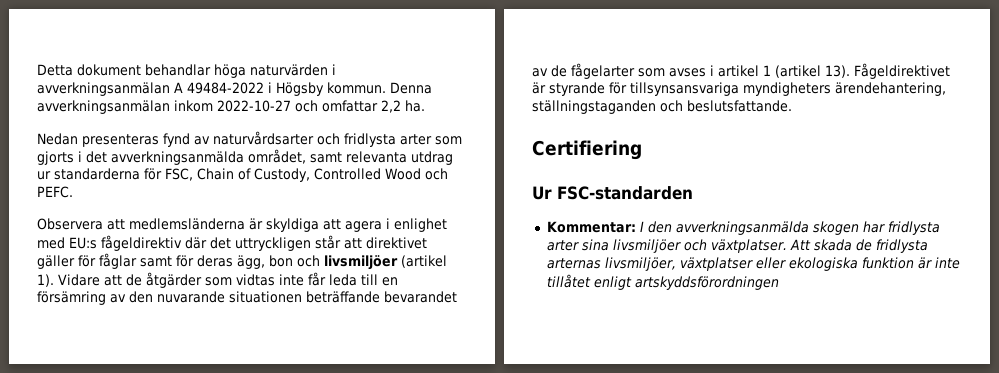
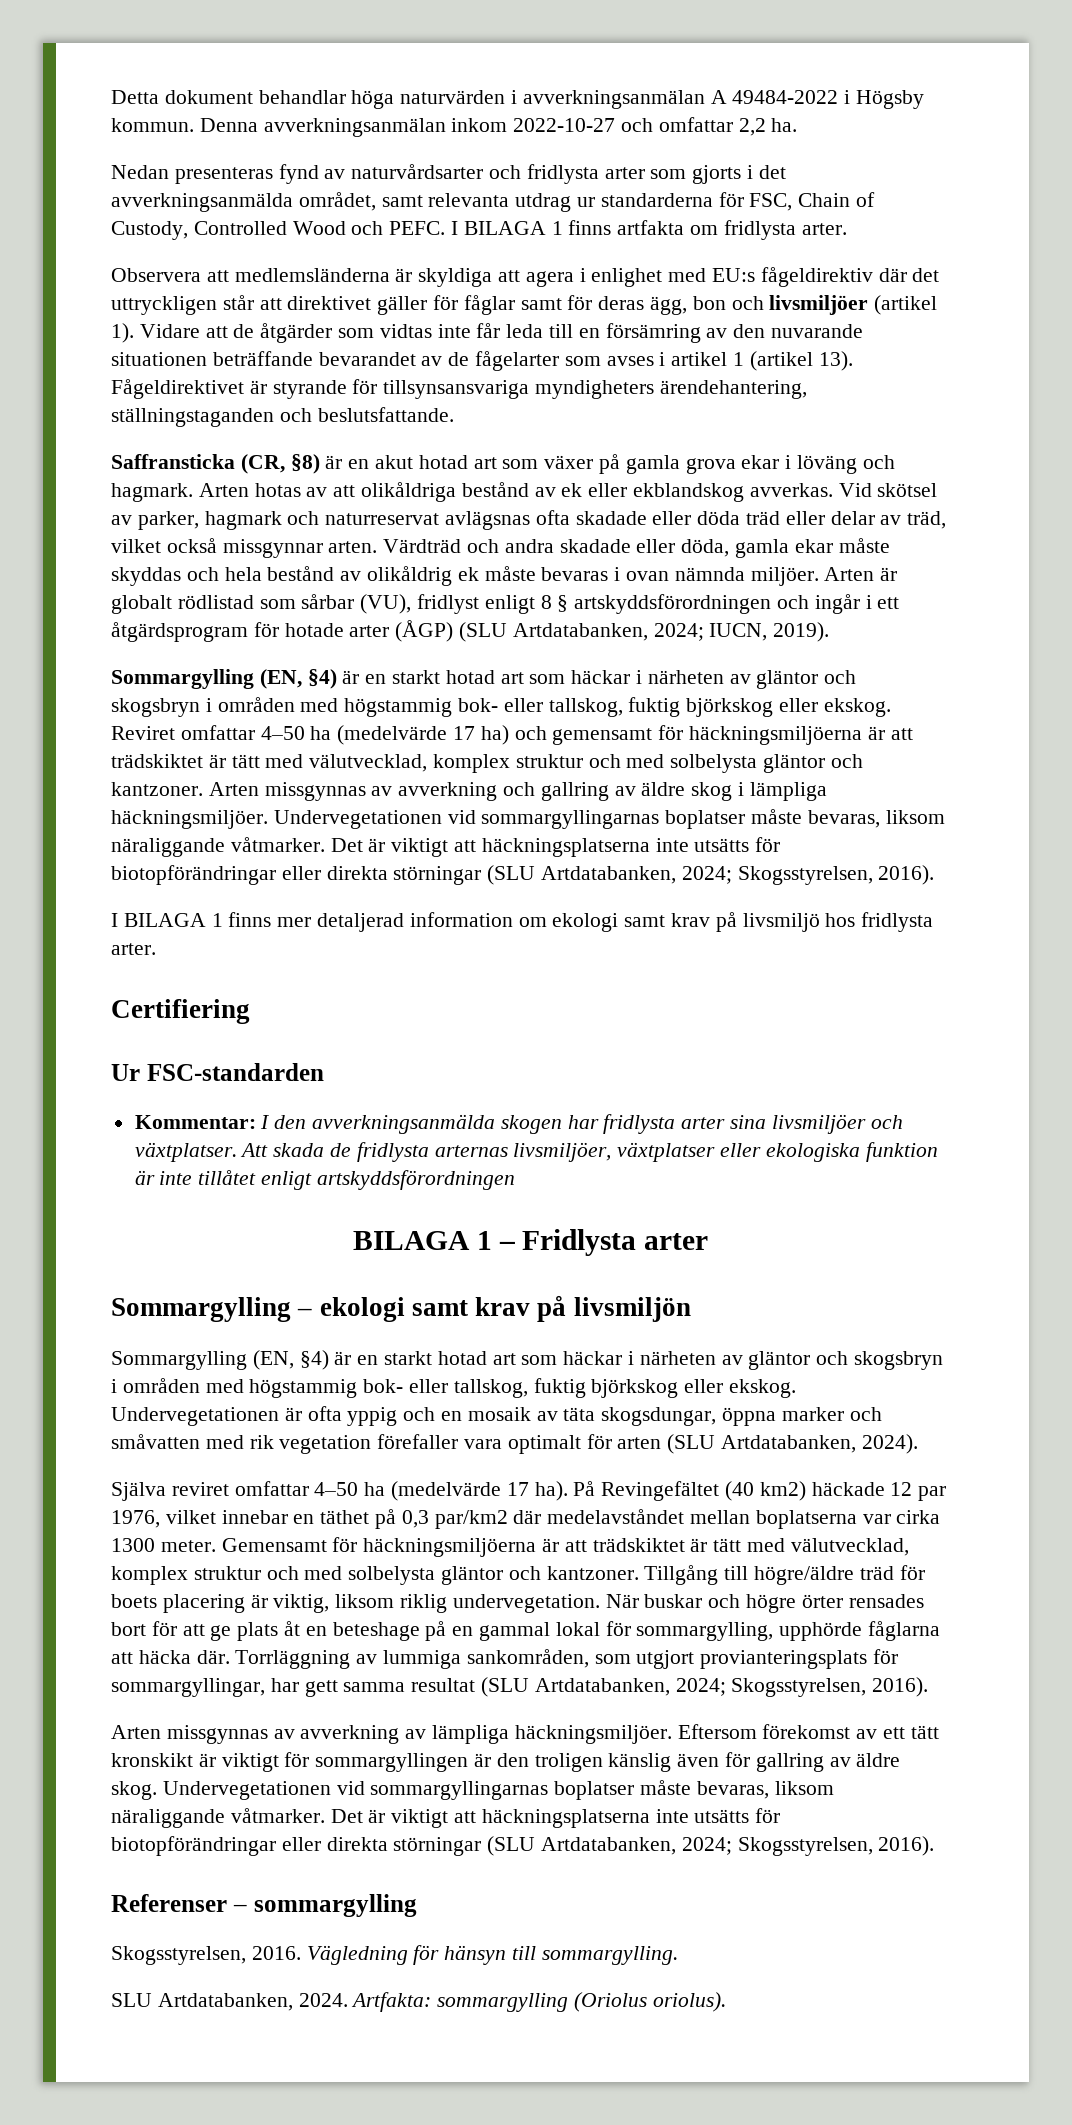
(73, 192) none -> [451,220,847,240] I BILAGA 1 finns artfakta om fridlysta arter.
(792, 106) none -> [111,454,895,474] [111,482,938,502] [111,510,947,530] [111,538,890,558] [111,566,898,586] [111,594,900,614] [111,620,830,642] [111,669,857,689] [111,697,891,717] [111,725,913,745] [111,754,863,773] [111,782,827,801] [111,809,945,829] [111,837,781,857] [111,865,935,885] [111,912,934,932] [111,943,156,955] // Saffransticka (CR, §8) är en akut hotad art som växer på gamla grova ekar i löväng och hagmark. Arten hotas av att olikåldriga bestånd av ek eller ekblandskog avverkas. Vid skötsel av parker, hagmark och naturreservat avlägsnas ofta skadade eller döda träd eller delar av träd, vilket också missgynnar arten. Värdträd och andra skadade eller döda, gamla ekar måste skyddas och hela bestånd av olikåldrig ek måste bevaras i ovan nämnda miljöer. Arten är globalt rödlistad som sårbar (VU), fridlyst enligt 8 § artskyddsförordningen och ingår i ett åtgärdsprogram för hotade arter (ÅGP) (SLU Artdatabanken, 2024; IUCN, 2019). // Sommargylling (EN, §4) är en starkt hotad art som häckar i närheten av gläntor och skogsbryn i områden med högstammig bok- eller tallskog, fuktig björkskog eller ekskog. Reviret omfattar 4–50 ha (medelvärde 17 ha) och gemensamt för häckningsmiljöerna är att trädskiktet är tätt med välutvecklad, komplex struktur och med solbelysta gläntor och kantzoner. Arten missgynnas av avverkning och gallring av äldre skog i lämpliga häckningsmiljöer. Undervegetationen vid sommargyllingarnas boplatser måste bevaras, liksom näraliggande våtmarker. Det är viktigt att häckningsplatserna inte utsätts för biotopförändringar eller direkta störningar (SLU Artdatabanken, 2024; Skogsstyrelsen, 2016). // I BILAGA 1 finns mer detaljerad information om ekologi samt krav på livsmiljö hos fridlysta arter.
(779, 283) none -> [352,1229,709,1256] [111,1295,691,1322] [111,1350,944,1370] [111,1378,797,1398] [111,1406,882,1426] [111,1434,918,1454] [111,1481,947,1501] [111,1509,941,1529] [111,1537,909,1557] [111,1565,925,1585] [111,1594,924,1613] [111,1621,941,1641] [111,1649,899,1669] [111,1677,929,1697] [111,1724,939,1744] [111,1752,901,1772] [111,1780,834,1800] [111,1808,781,1828] [111,1836,935,1856] [111,1894,417,1917] [111,1945,678,1965] [111,1992,726,2012] // BILAGA 1 – Fridlysta arter // Sommargylling – ekologi samt krav på livsmiljön // Sommargylling (EN, §4) är en starkt hotad art som häckar i närheten av gläntor och skogsbryn i områden med högstammig bok- eller tallskog, fuktig björkskog eller ekskog. Undervegetationen är ofta yppig och en mosaik av täta skogsdungar, öppna marker och småvatten med rik vegetation förefaller vara optimalt för arten (SLU Artdatabanken, 2024). // Själva reviret omfattar 4–50 ha (medelvärde 17 ha). På Revingefältet (40 km2) häckade 12 par 1976, vilket innebar en täthet på 0,3 par/km2 där medelavståndet mellan boplatserna var cirka 1300 meter. Gemensamt för häckningsmiljöerna är att trädskiktet är tätt med välutvecklad, komplex struktur och med solbelysta gläntor och kantzoner. Tillgång till högre/äldre träd för boets placering är viktig, liksom riklig undervegetation. När buskar och högre örter rensades bort för att ge plats åt en beteshage på en gammal lokal för sommargylling, upphörde fåglarna att häcka där. Torrläggning av lummiga sankområden, som utgjort provianteringsplats för sommargyllingar, har gett samma resultat (SLU Artdatabanken, 2024; Skogsstyrelsen, 2016). // Arten missgynnas av avverkning av lämpliga häckningsmiljöer. Eftersom förekomst av ett tätt kronskikt är viktigt för sommargyllingen är den troligen känslig även för gallring av äldre skog. Undervegetationen vid sommargyllingarnas boplatser måste bevaras, liksom näraliggande våtmarker. Det är viktigt att häckningsplatserna inte utsätts för biotopförändringar eller direkta störningar (SLU Artdatabanken, 2024; Skogsstyrelsen, 2016). // Referenser – sommargylling // Skogsstyrelsen, 2016. Vägledning för hänsyn till sommargylling. // SLU Artdatabanken, 2024. Artfakta: sommargylling (Oriolus oriolus).

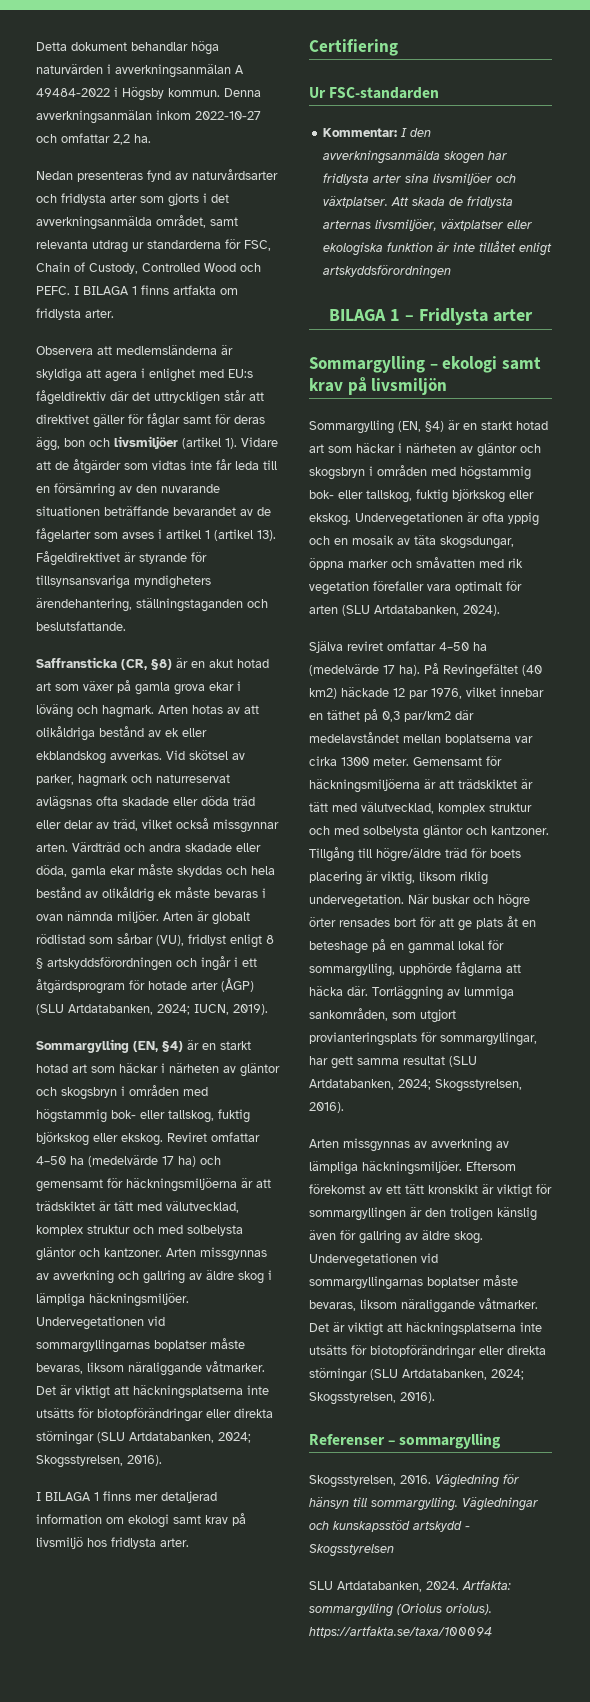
(678, 1955) none -> [462,1497,538,1511] [309,1520,470,1532] [309,1544,394,1557] Vägledningar och kunskapsstöd artskydd - Skogsstyrelsen
(726, 2002) none -> [309,1626,492,1638] https://artfakta.se/taxa/100094

